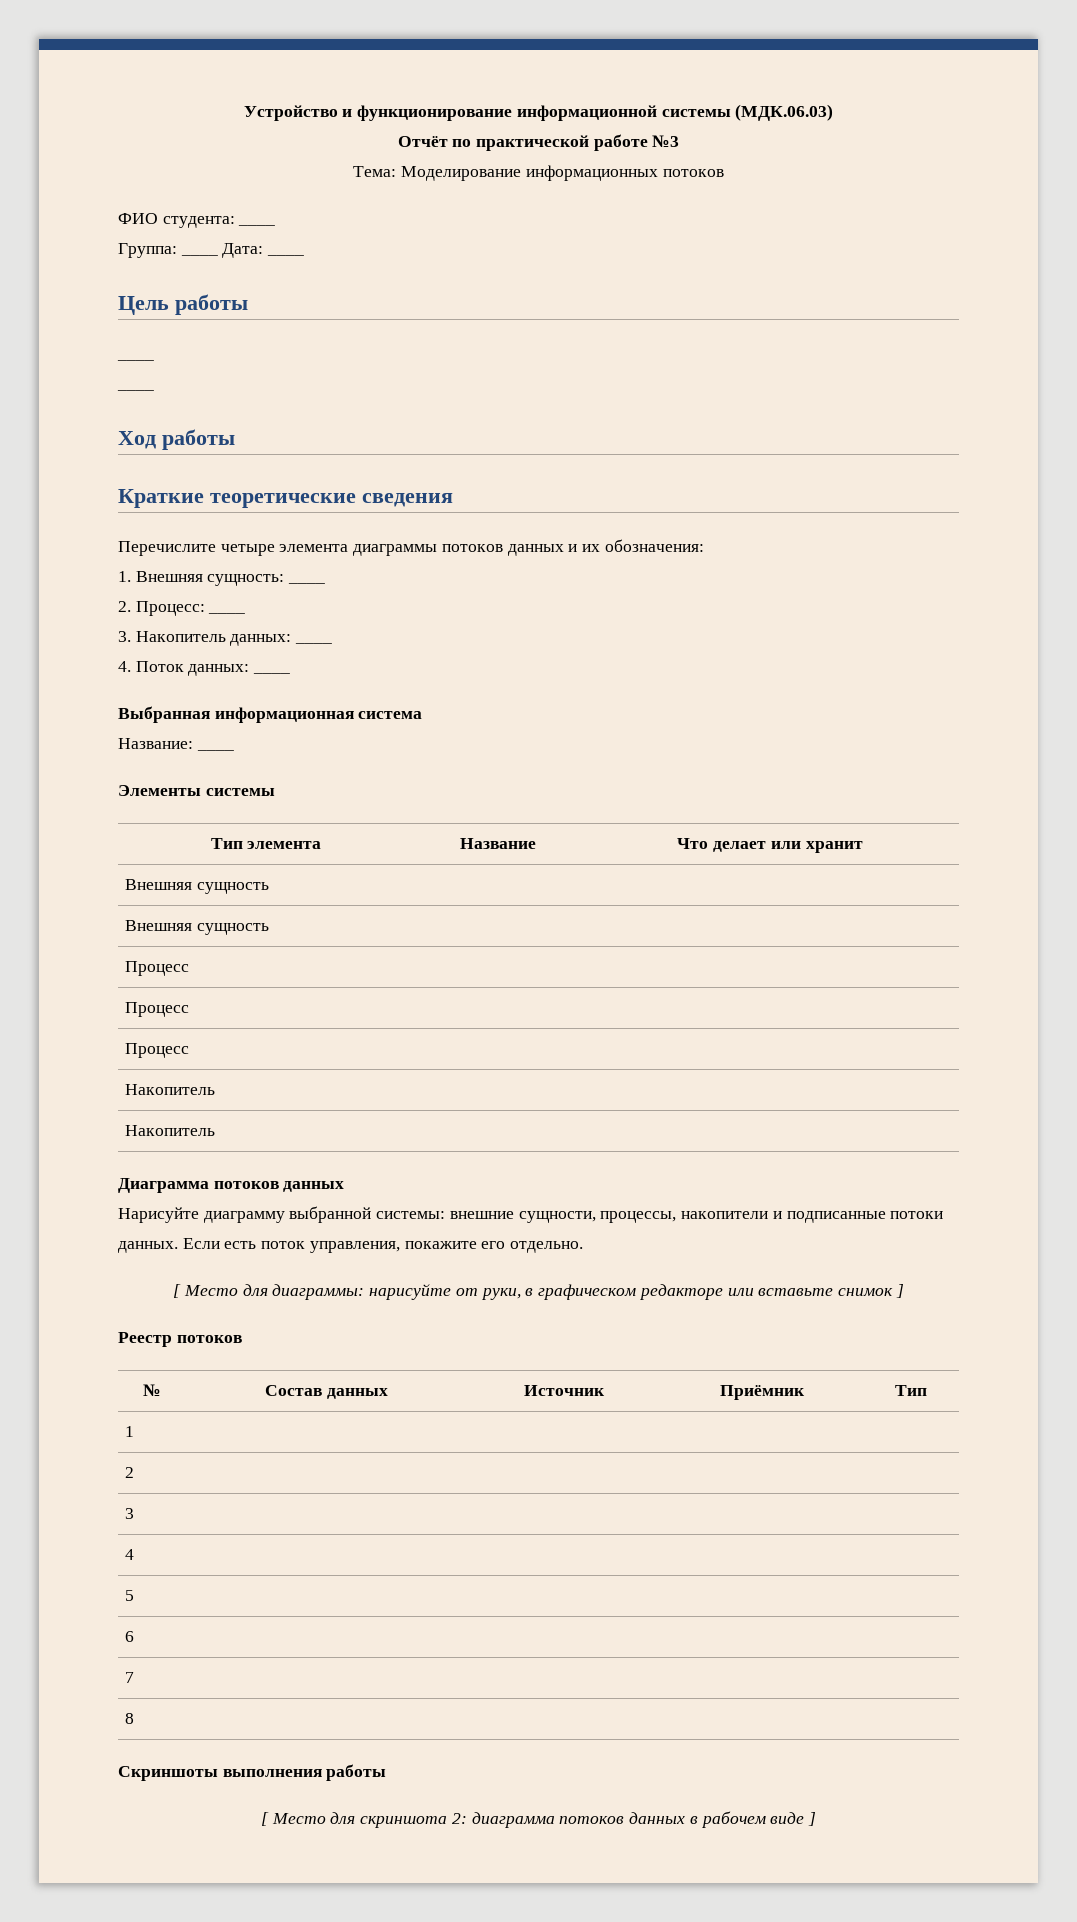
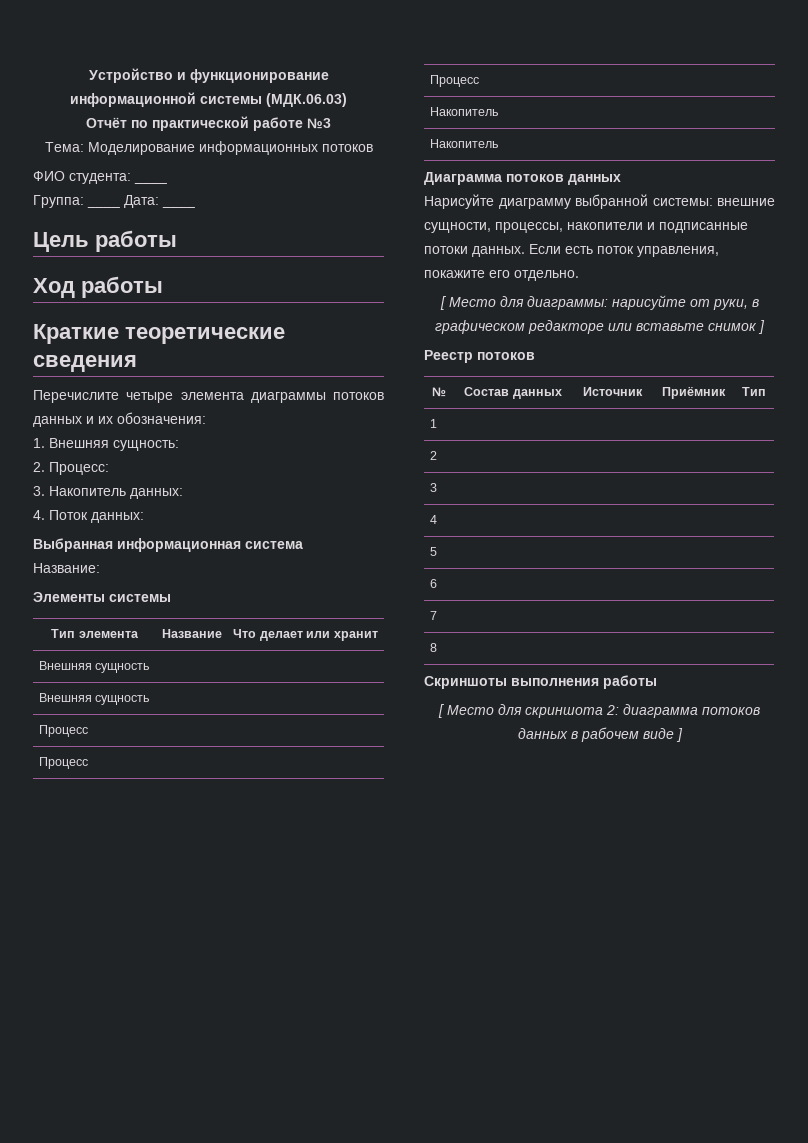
[117,359,154,361] [117,389,154,391] // ____ // ____ -> (177, 241) none
[288,582,326,584] ____ -> (179, 445) none
[208,612,246,614] ____ -> (109, 468) none
[295,642,333,644] ____ -> (183, 493) none
[253,672,291,674] ____ -> (144, 517) none
[196,749,234,751] ____ -> (100, 568) none

